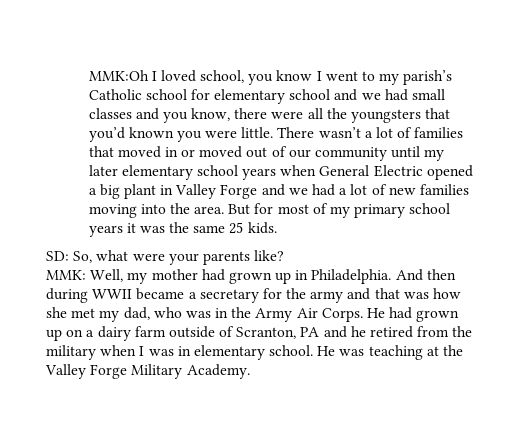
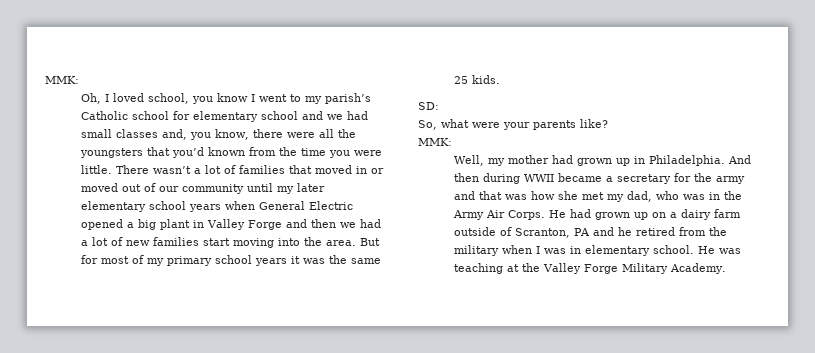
[88,70,149,81] MMK:Oh -> [45,76,79,84] [81,93,102,104] MMK: // Oh,
[135,108,159,120] and -> [162,129,188,140] and,
(174, 132) none -> [249,147,327,156] from the time
(285, 190) none -> [311,219,337,228] then
(469, 189) none -> [203,238,231,246] start
(69, 256) none -> (439, 106) //
(86, 275) none -> (452, 142) //

